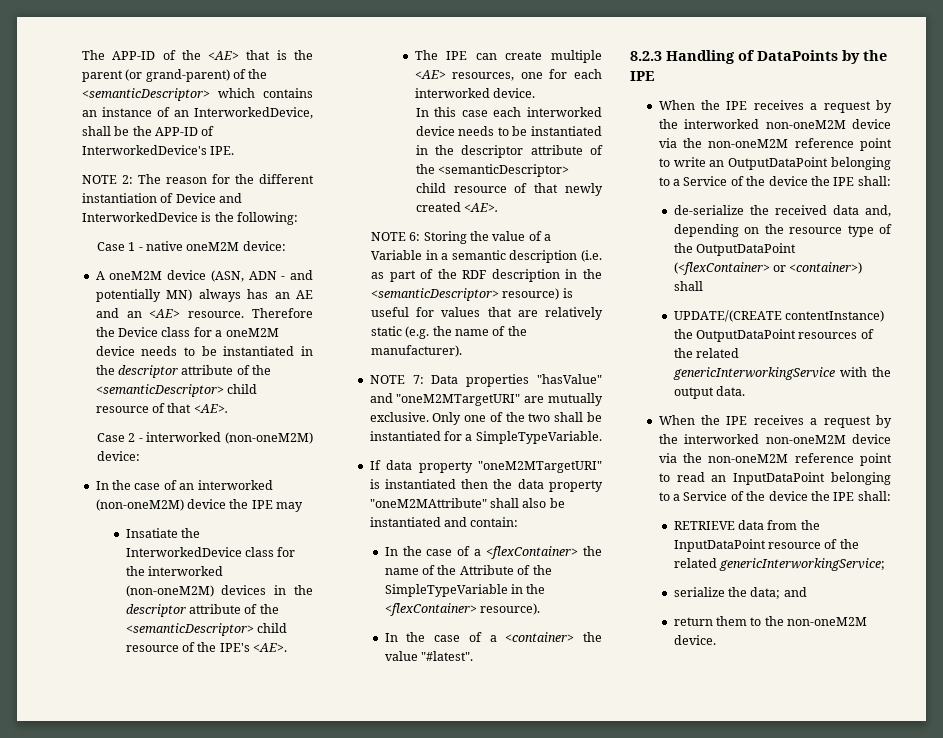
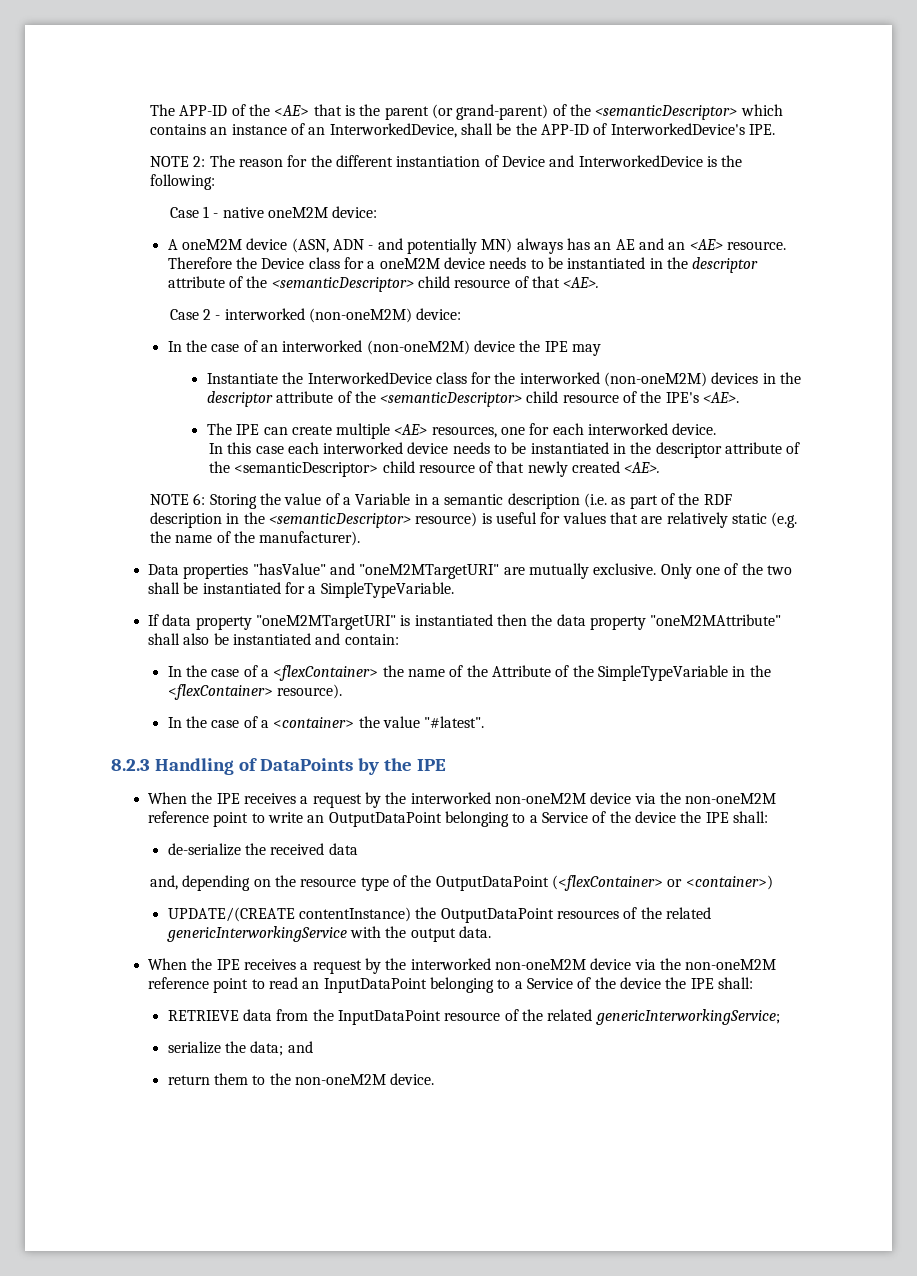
[125,528,178,538] Insatiate -> [206,373,278,384] Instantiate
[369,375,424,384] NOTE 7: -> (361, 538) none
(859, 210) none -> (358, 849) //
[673,281,703,291] shall -> (773, 882) none

